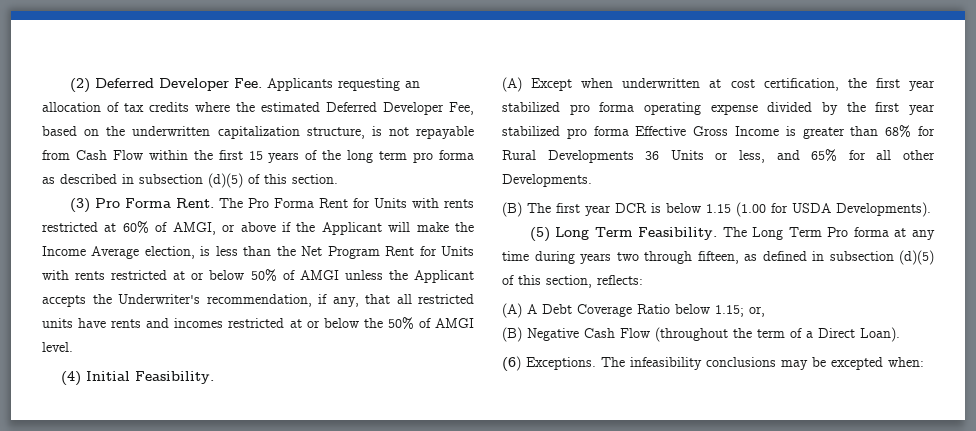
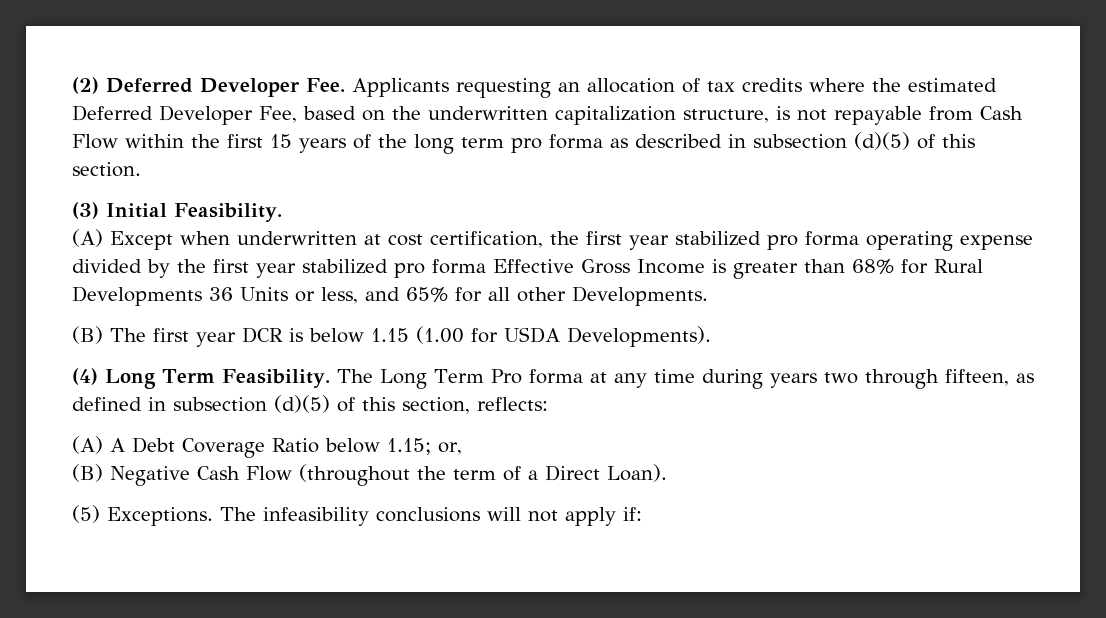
[94,198,474,208] [42,221,474,235] [42,246,474,259] [42,269,474,283] [42,294,474,307] [42,317,474,330] [42,342,73,352] [60,371,81,386] Pro Forma Rent. The Pro Forma Rent for Units with rents restricted at 60% of AMGI, or above if the Applicant will make the Income Average election, is less than the Net Program Rent for Units with rents restricted at or below 50% of AMGI unless the Applicant accepts the Underwriter's recommendation, if any, that all restricted units have rents and incomes restricted at or below the 50% of AMGI level. // (4) -> (99, 210) none
[529,227,550,242] (5) -> [72,368,98,385] (4)
[502,356,521,371] (6) -> [72,505,100,523] (5)
[781,357,924,370] may be excepted when: -> [487,507,642,526] will not apply if:

